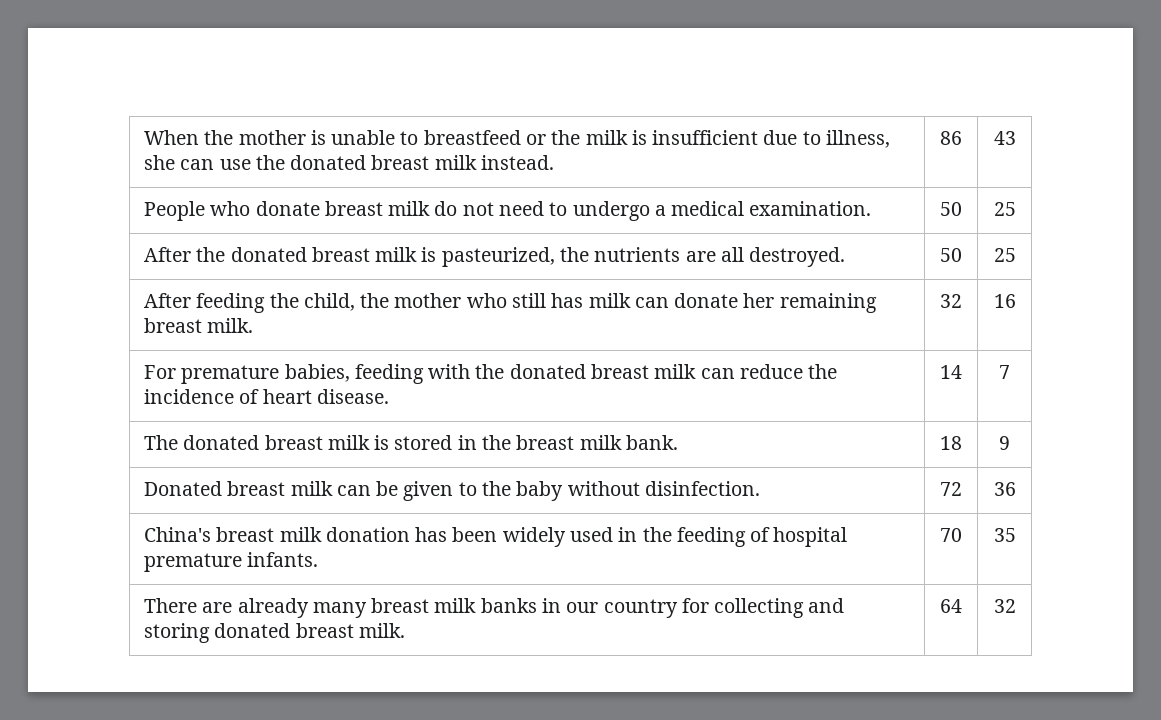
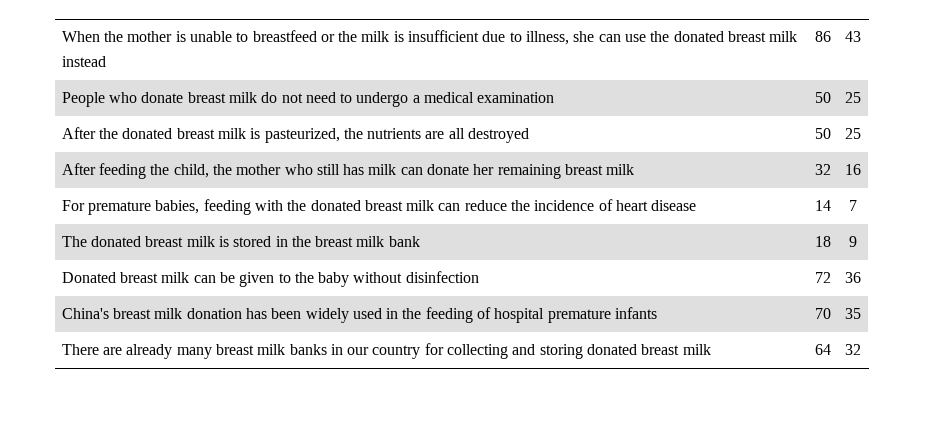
[480,155,554,170] instead. -> [61,56,106,67] instead
[749,201,872,216] examination. -> [477,92,555,103] examination
[749,247,846,267] destroyed. -> [468,128,530,143] destroyed
[207,318,254,333] milk. -> [606,164,635,175] milk
[316,389,389,404] disease. -> [651,200,697,211] disease
[625,435,678,450] bank. -> [388,236,420,247] bank
[644,481,760,496] disinfection. -> [405,271,479,283] disinfection
[247,552,319,567] infants. -> [615,307,658,319] infants
[358,623,405,638] milk. -> [682,344,711,355] milk

